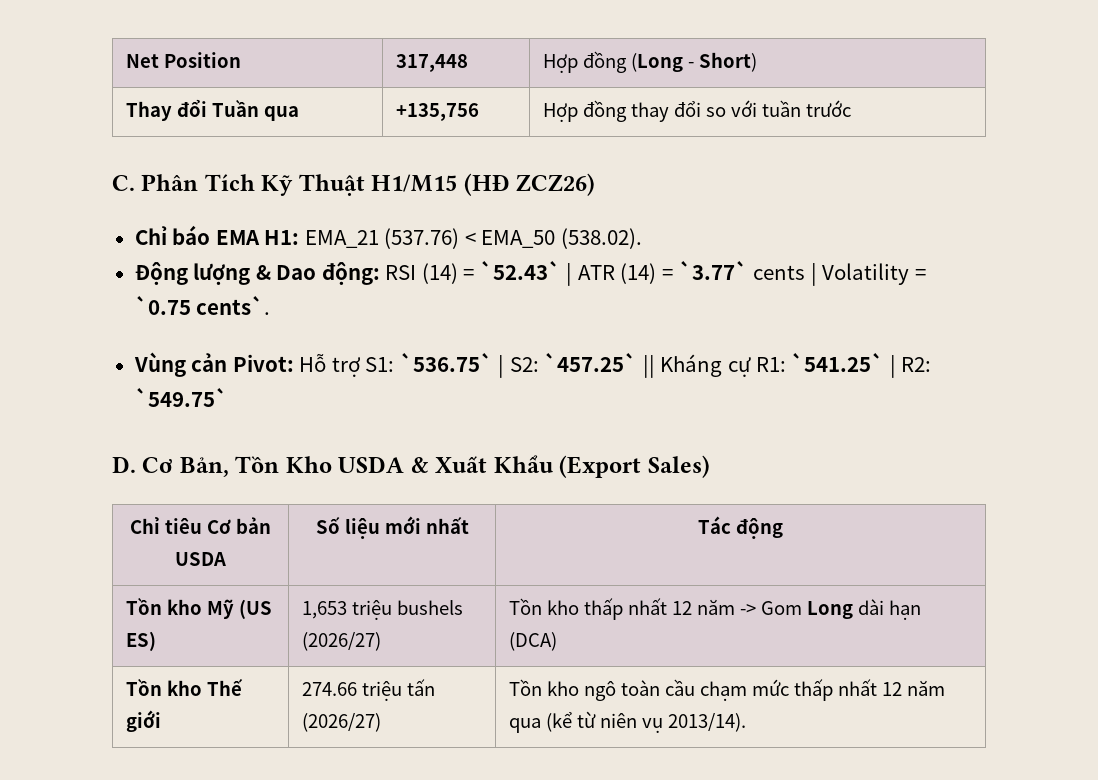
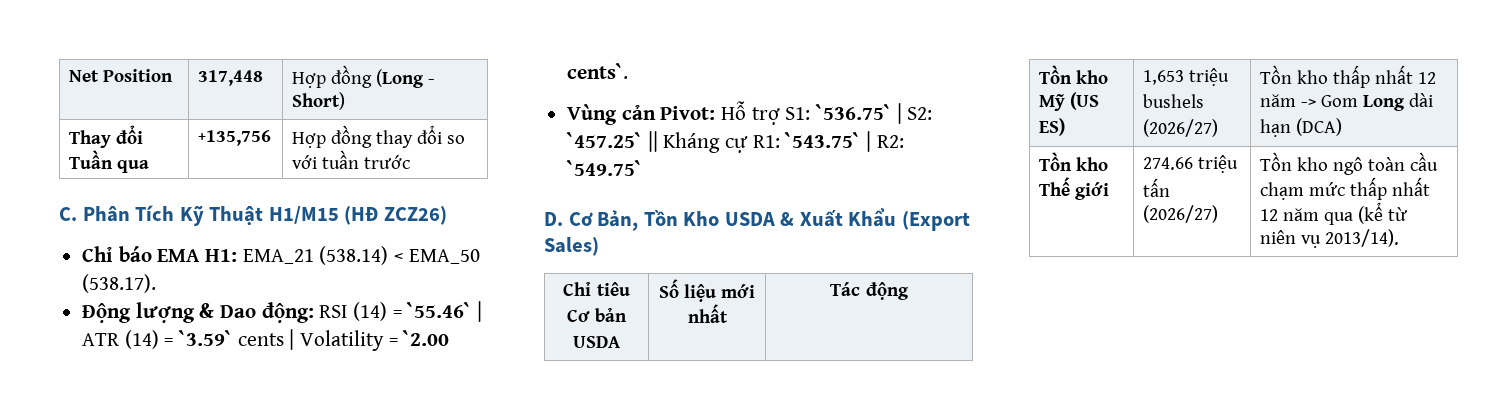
[384,228,460,249] (537.76) -> [319,246,389,265] (538.14)
[560,228,642,249] (538.02). -> [82,274,157,293] (538.17).
[479,261,561,280] `52.43` -> [406,302,472,318] `55.46`
[678,261,748,280] `3.77` -> [178,330,233,346] `3.59`
[134,296,191,315] `0.75 -> [402,330,450,346] `2.00
[791,353,885,372] `541.25` -> [784,132,861,148] `543.75`

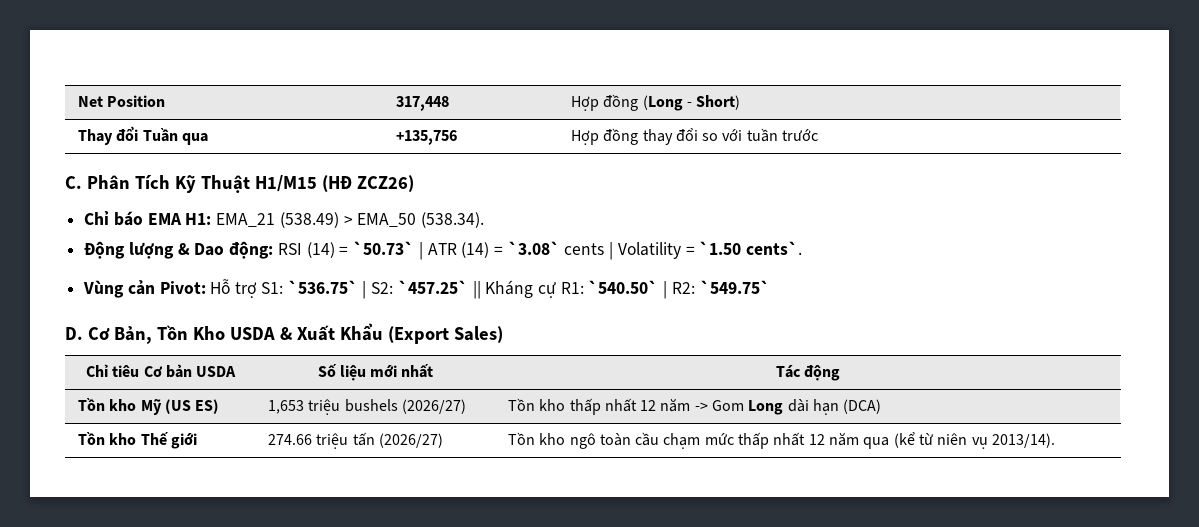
[319,246,480,265] [82,274,157,293] (538.14) < EMA_50 (538.17). -> [279,212,485,228] (538.49) > EMA_50 (538.34).
[406,302,472,318] `55.46` -> [353,241,415,255] `50.73`
[178,330,233,346] `3.59` -> [507,241,560,255] `3.08`
[402,330,450,346] `2.00 -> [699,241,742,255] `1.50
[784,132,861,148] `543.75` -> [588,280,659,294] `540.50`

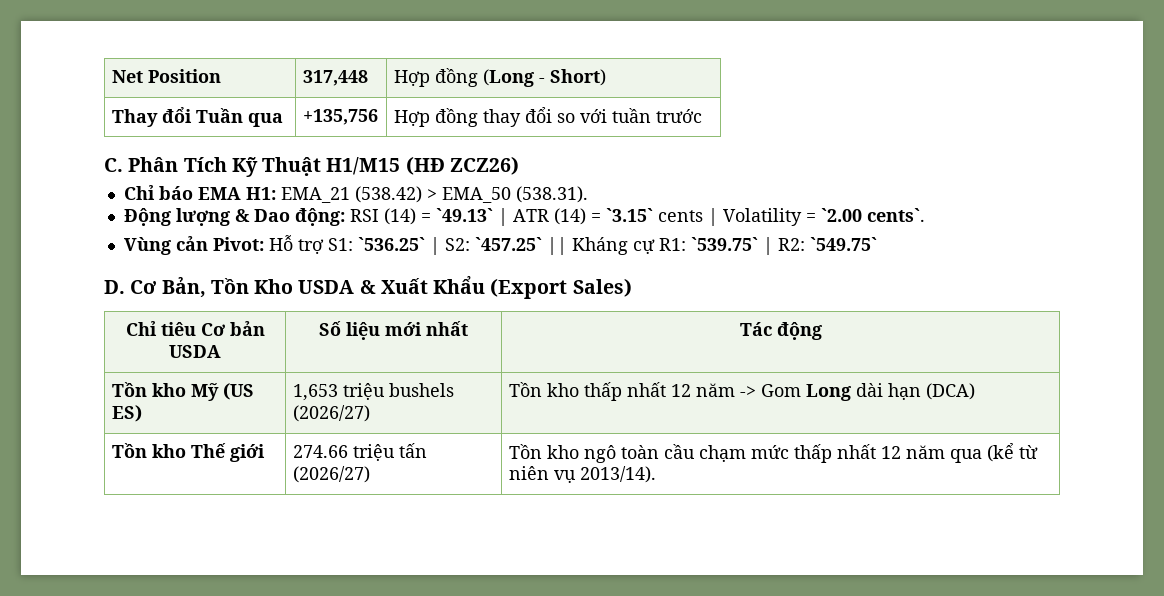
[279,212,339,228] (538.49) -> [354,186,422,203] (538.42)
[421,212,485,228] (538.34). -> [515,186,588,203] (538.31).
[353,241,415,255] `50.73` -> [435,208,493,222] `49.13`
[507,241,560,255] `3.08` -> [605,208,653,222] `3.15`
[699,241,742,255] `1.50 -> [820,208,862,222] `2.00
[287,280,358,294] `536.75` -> [357,237,425,251] `536.25`
[588,280,659,294] `540.50` -> [690,237,758,251] `539.75`

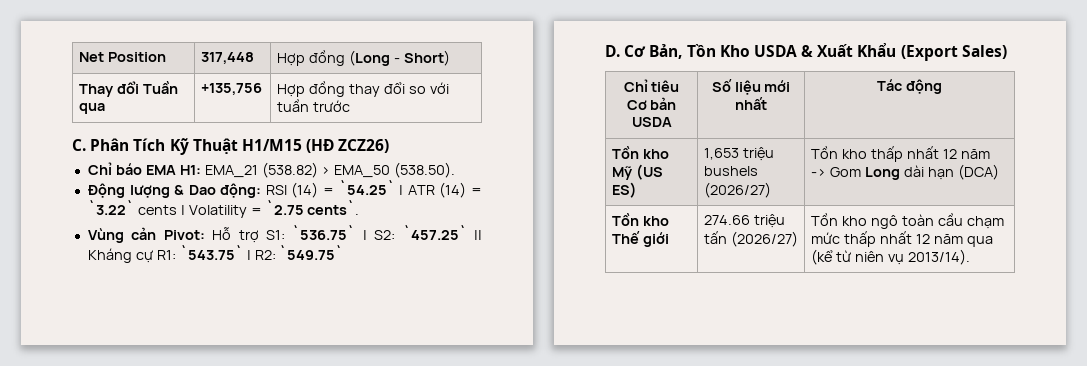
[354,186,422,203] (538.42) -> [261,162,318,178] (538.82)
[515,186,588,203] (538.31). -> [394,162,456,178] (538.50).
[435,208,493,222] `49.13` -> [338,180,395,195] `54.25`
[605,208,653,222] `3.15` -> [87,200,134,215] `3.22`
[820,208,862,222] `2.00 -> [265,200,304,215] `2.75
[357,237,425,251] `536.25` -> [292,225,356,240] `536.75`
[690,237,758,251] `539.75` -> [179,245,243,260] `543.75`

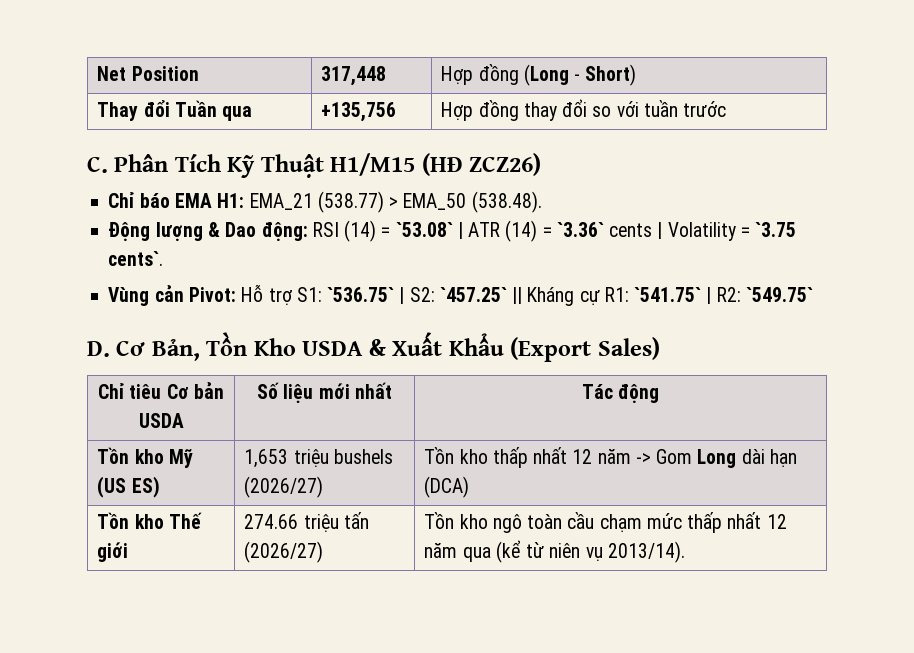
[261,162,318,178] (538.82) -> [317,191,384,213] (538.77)
[394,162,456,178] (538.50). -> [471,191,542,213] (538.48).
[338,180,395,195] `54.25` -> [395,222,453,237] `53.08`
[87,200,134,215] `3.22` -> [556,222,604,237] `3.36`
[265,200,304,215] `2.75 -> [755,222,797,237] `3.75
[179,245,243,260] `543.75` -> [634,287,702,302] `541.75`

